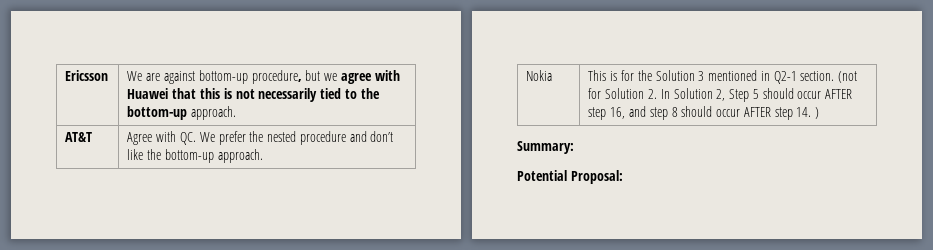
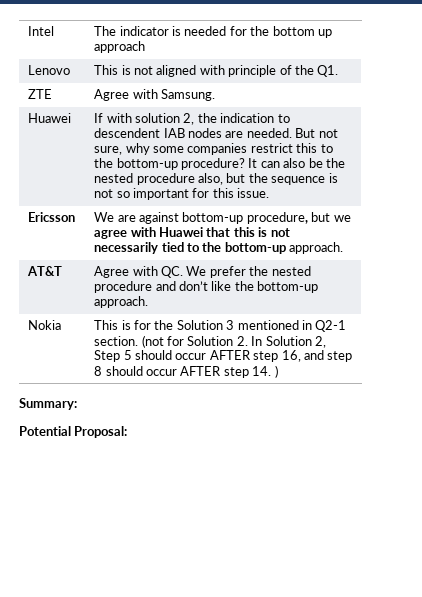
(65, 75) none -> [28,26,55,36] [94,26,332,38] [94,41,146,53] [28,65,71,75] [94,65,339,77] [28,89,53,99] [94,89,215,101] [28,113,72,123] [94,113,290,125] [94,128,338,138] [94,143,333,155] [94,158,345,170] [94,173,338,185] [94,188,270,200] Intel | The indicator is needed for the bottom up approach // Lenovo | This is not aligned with principle of the Q1. // ZTE | Agree with Samsung. // Huawei | If with solution 2, the indication to descendent IAB nodes are needed. But not sure, why some companies restrict this to the bottom-up procedure? It can also be the nested procedure also, but the sequence is not so important for this issue. //

